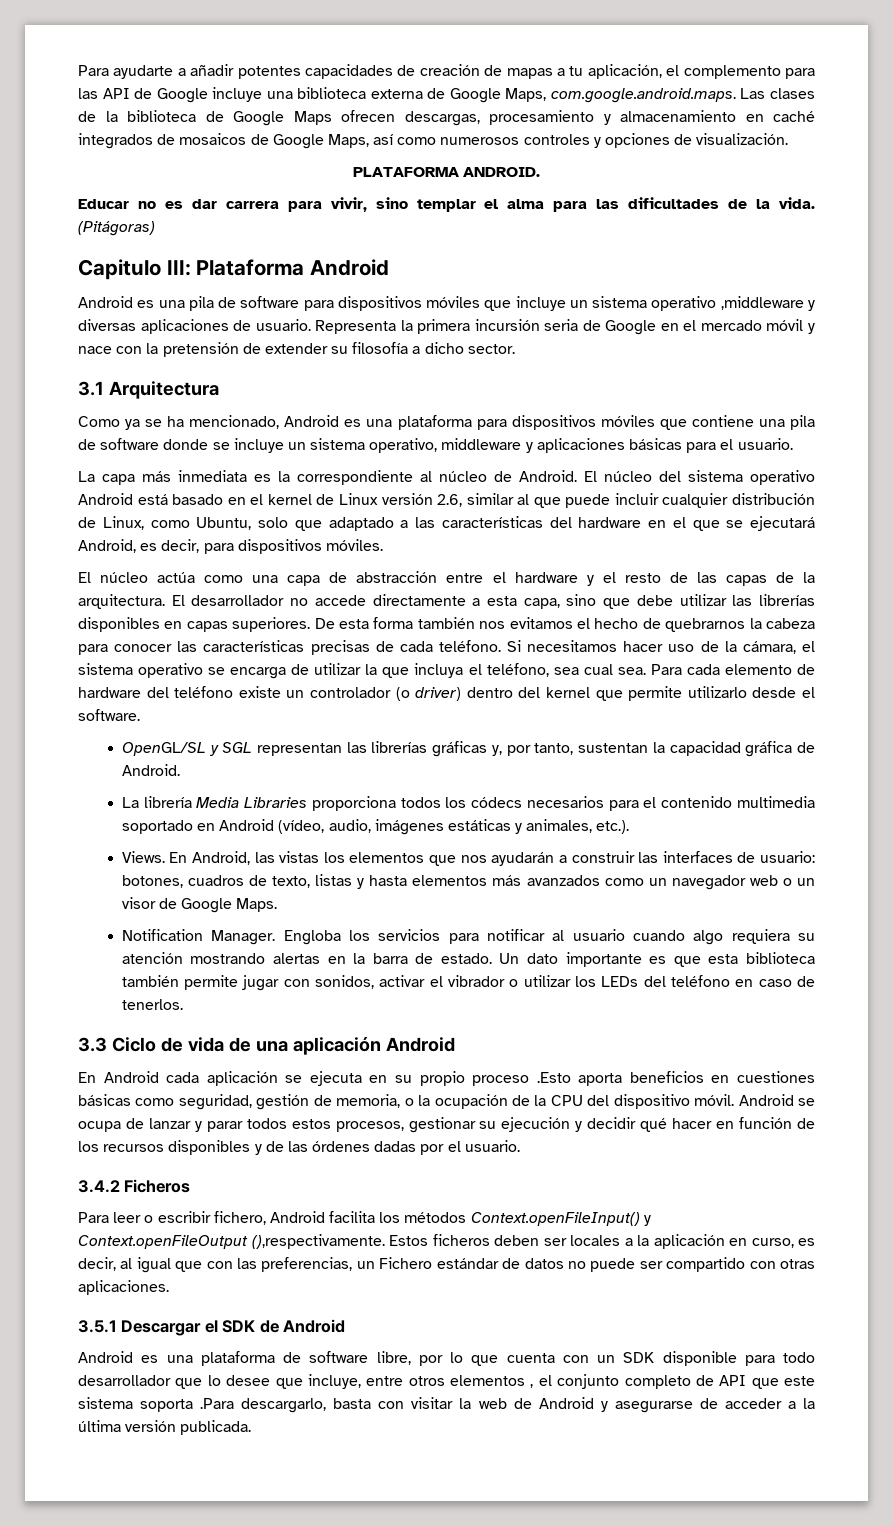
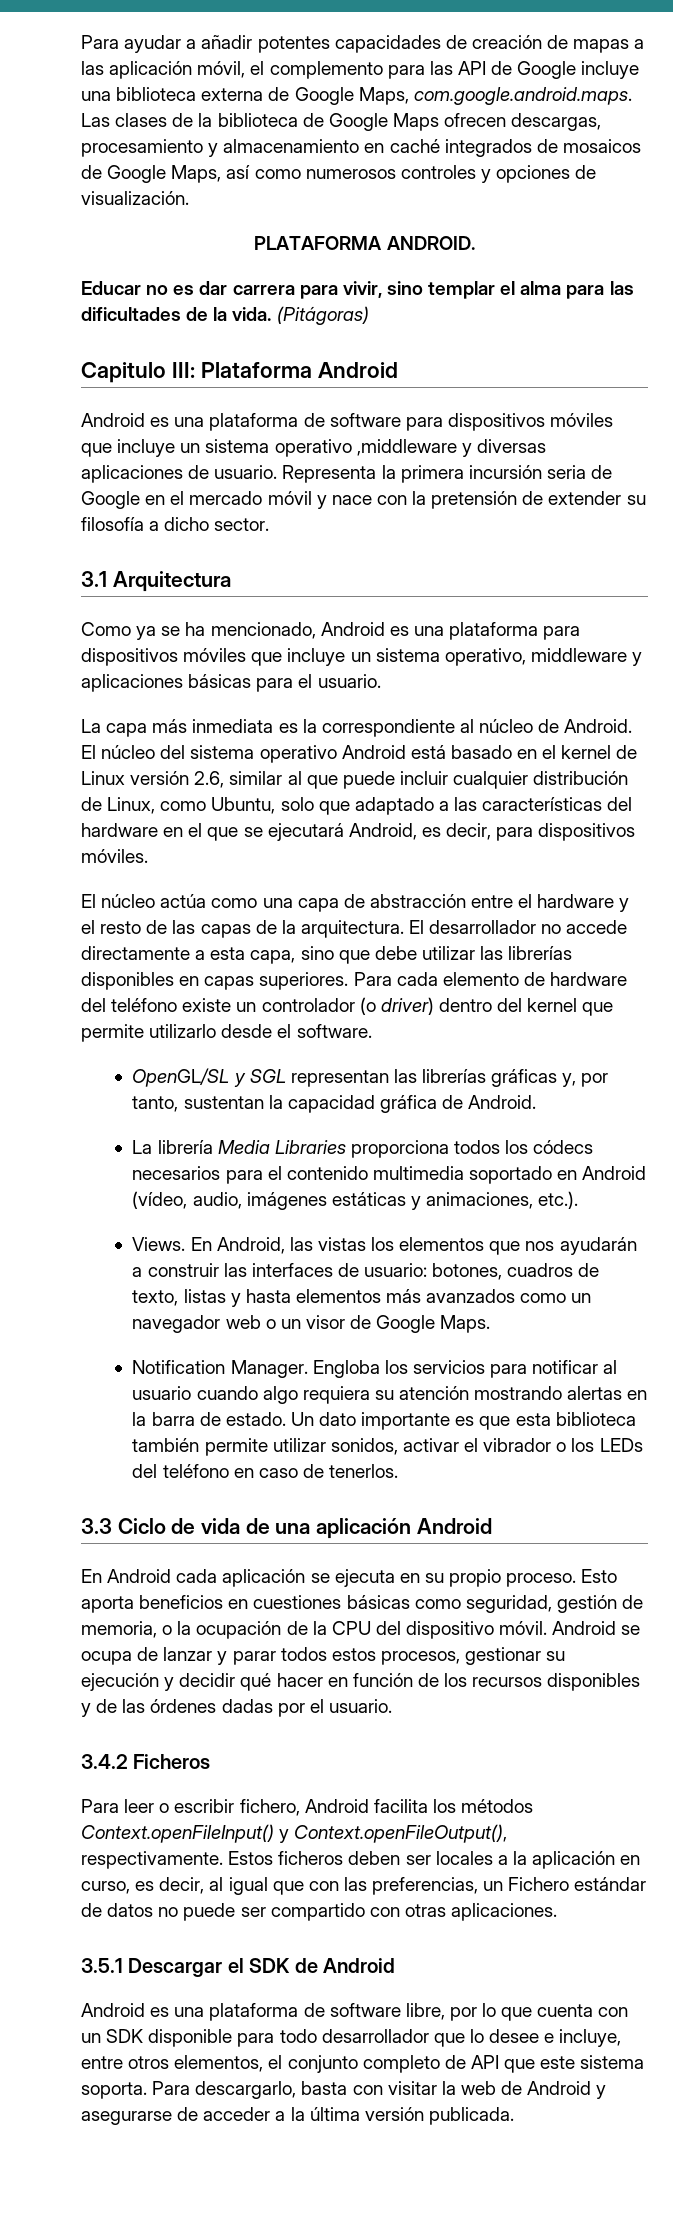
[78,65,174,79] Para ayudarte -> [81,35,182,53] Para ayudar
[569,64,662,79] tu aplicación, -> [81,61,246,79] las aplicación móvil,
[188,296,214,311] pila -> [209,413,299,431] plataforma
[691,415,815,430] [78,438,230,450] contiene una pila de software donde se -> (283, 659) none
[314,617,815,632] [78,640,815,655] [78,663,646,679] De esta forma también nos evitamos el hecho de quebrarnos la cabeza para conocer las características precisas de cada teléfono. Si necesitamos hacer uso de la cámara, el sistema operativo se encarga de utilizar la que incluya el teléfono, sea cual sea. -> (349, 981) none
[526,819,593,833] animales, -> [426,1192,534,1209] animaciones,
[242,975,310,991] jugar con -> [272,1438,326,1452] utilizar
[523,975,571,987] utilizar -> (567, 1447) none
[472,1072,571,1086] proceso .Esto -> [506,1569,618,1587] proceso. Esto
[78,1234,385,1249] Context.openFileOutput (),respectivamente. -> [294,1824,508,1843] [81,1851,223,1869] Context.openFileOutput(), respectivamente.
[275,1378,303,1389] que -> [544,2033,555,2043] e
[450,1375,534,1388] elementos , -> [174,2055,264,2072] elementos,
[140,1398,235,1412] soporta .Para -> [81,2081,191,2099] soporta. Para

